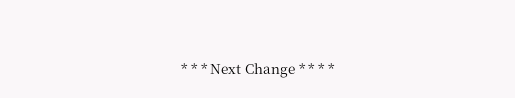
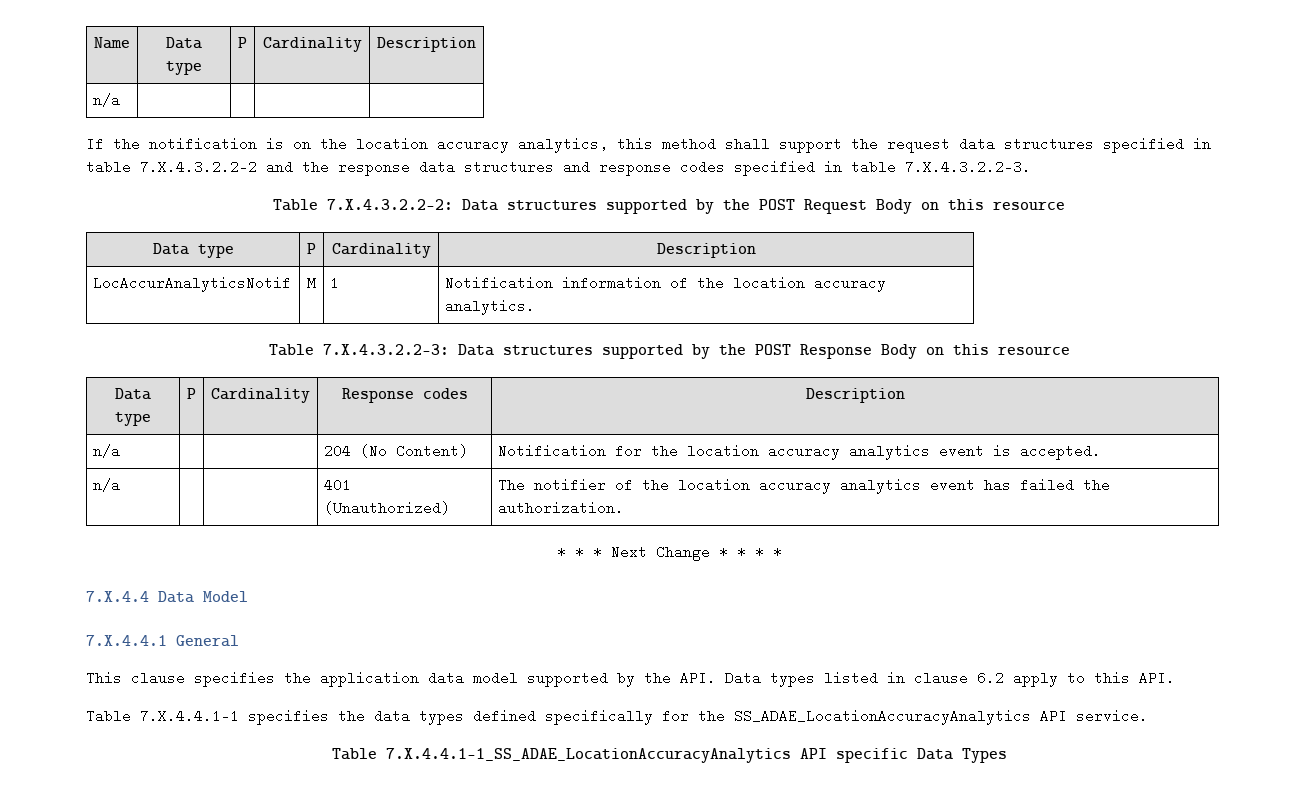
(181, 68) none -> [94,37,130,49] [166,37,202,49] [166,61,202,75] [238,37,247,48] [262,37,362,52] [377,37,476,52] [93,93,121,107] [86,137,1211,153] [86,160,1031,176] [273,199,1065,214] [152,243,234,258] [307,243,316,254] [331,243,431,258] [656,243,756,258] [93,276,292,292] [307,276,316,290] [330,276,340,290] [445,276,887,292] [445,299,536,315] [268,344,1070,359] [115,388,151,400] [115,412,151,426] [187,388,196,399] [211,388,310,403] [341,388,468,403] [805,388,905,403] [93,444,121,458] [324,444,469,458] [498,444,1102,460] [93,478,121,492] [324,478,352,492] [324,501,451,515] [498,478,1111,494] [498,501,625,515] Name | Data type | P | Cardinality | Description // n/a | | | | // If the notification is on the location accuracy analytics, this method shall support the request data structures specified in table 7.X.4.3.2.2-2 and the response data structures and response codes specified in table 7.X.4.3.2.2-3. // Table 7.X.4.3.2.2-2: Data structures supported by the POST Request Body on this resource // Data type | P | Cardinality | Description // LocAccurAnalyticsNotif | M | 1 | Notification information of the location accuracy analytics. // Table 7.X.4.3.2.2-3: Data structures supported by the POST Response Body on this resource // Data type | P | Cardinality | Response codes | Description // n/a | | | 204 (No Content) | Notification for the location accuracy analytics event is accepted. // n/a | | | 401 (Unauthorized) | The notifier of the location accuracy analytics event has failed the authorization. //
(335, 68) none -> [86,591,248,603] [86,635,239,647] [86,671,1175,687] [86,709,1148,725] [331,748,1007,763] // 7.X.4.4 Data Model // 7.X.4.4.1 General // This clause specifies the application data model supported by the API. Data types listed in clause 6.2 apply to this API. // Table 7.X.4.4.1-1 specifies the data types defined specifically for the SS_ADAE_LocationAccuracyAnalytics API service. // Table 7.X.4.4.1-1_SS_ADAE_LocationAccuracyAnalytics API specific Data Types

